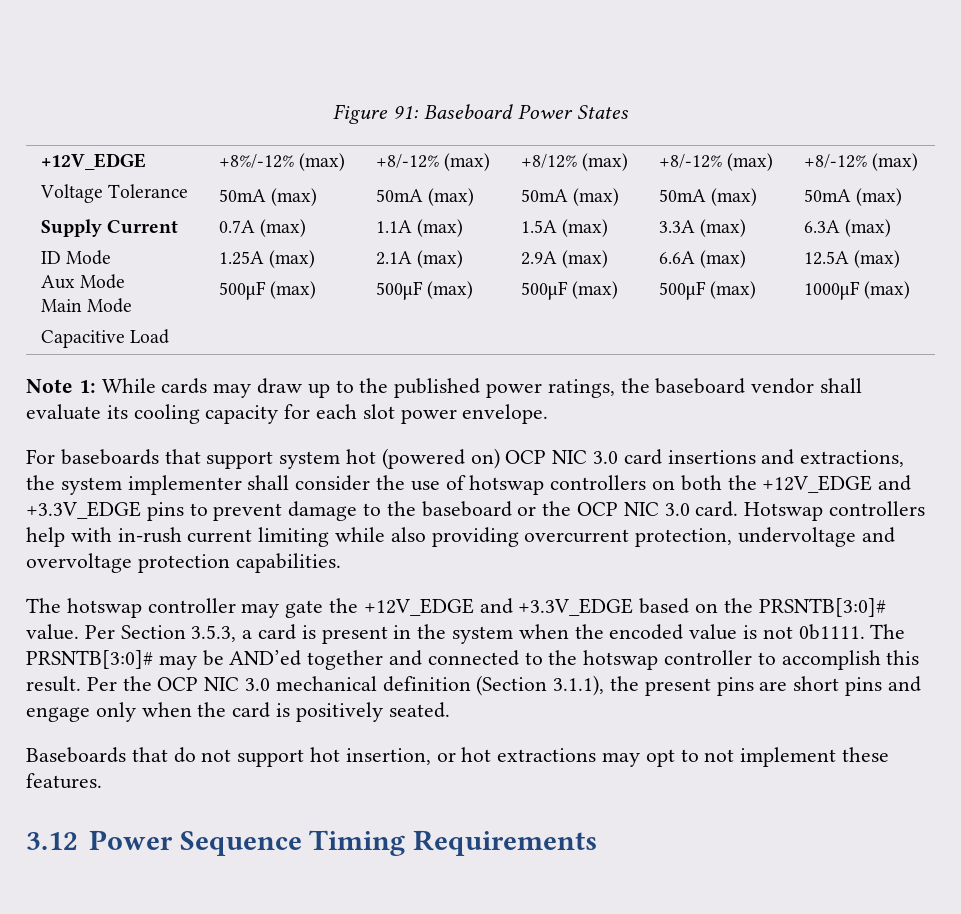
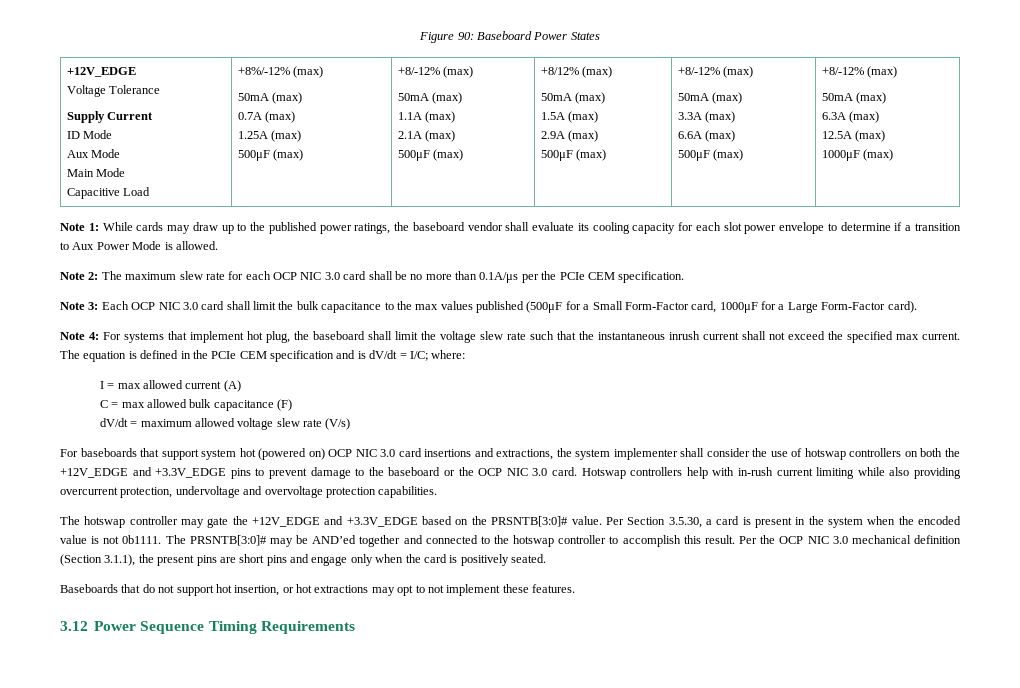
[393,105,420,119] 91: -> [457,32,474,40] 90:
[462,404,549,424] envelope. -> [779,222,961,234] [60,241,218,250] [60,271,685,283] [60,301,917,313] [60,331,960,343] [60,350,466,362] [99,380,241,392] [99,399,293,411] [99,418,351,430] envelope to determine if a transition to Aux Power Mode is allowed. // Note 2: The maximum slew rate for each OCP NIC 3.0 card shall be no more than 0.1A/μs per the PCIe CEM specification. // Note 3: Each OCP NIC 3.0 card shall limit the bulk capacitance to the max values published (500μF for a Small Form-Factor card, 1000μF for a Large Form-Factor card). // Note 4: For systems that implement hot plug, the baseboard shall limit the voltage slew rate such that the instantaneous inrush current shall not exceed the specified max current. The equation is defined in the PCIe CEM specification and is dV/dt = I/C; where: // I = max allowed current (A) // C = max allowed bulk capacitance (F) // dV/dt = maximum allowed voltage slew rate (V/s)
[191,625,237,642] 3.5.3, -> [668,517,702,528] 3.5.30,

